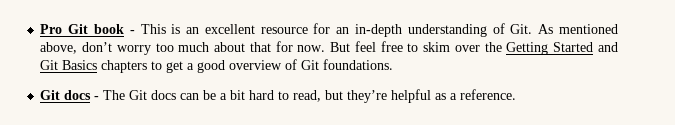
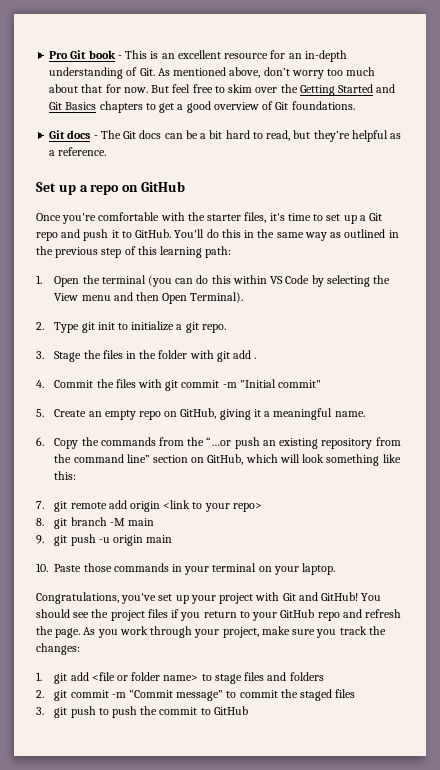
(517, 94) none -> [36,181,185,195] [36,212,383,224] [36,229,399,241] [36,246,232,258] [36,275,391,287] [54,292,244,304] [36,321,226,333] [36,350,257,362] [36,379,322,391] [36,408,365,420] [36,437,401,449] [54,454,401,466] [54,471,77,480] [36,500,262,512] [36,517,155,529] [36,534,173,546] [36,563,336,575] [36,592,382,604] [36,609,402,621] [36,626,386,638] [36,643,80,655] [36,672,324,684] [36,689,356,701] [36,706,248,718] // Set up a repo on GitHub // Once you're comfortable with the starter files, it's time to set up a Git repo and push it to GitHub. You'll do this in the same way as outlined in the previous step of this learning path: // 1. Open the terminal (you can do this within VS Code by selecting the View menu and then Open Terminal). // 2. Type git init to initialize a git repo. // 3. Stage the files in the folder with git add . // 4. Commit the files with git commit -m "Initial commit" // 5. Create an empty repo on GitHub, giving it a meaningful name. // 6. Copy the commands from the “…or push an existing repository from the command line” section on GitHub, which will look something like this: // 7. git remote add origin <link to your repo> // 8. git branch -M main // 9. git push -u origin main // 10. Paste those commands in your terminal on your laptop. // Congratulations, you've set up your project with Git and GitHub! You should see the project files if you return to your GitHub repo and refresh the page. As you work through your project, make sure you track the changes: // 1. git add <file or folder name> to stage files and folders // 2. git commit -m "Commit message" to commit the staged files // 3. git push to push the commit to GitHub

